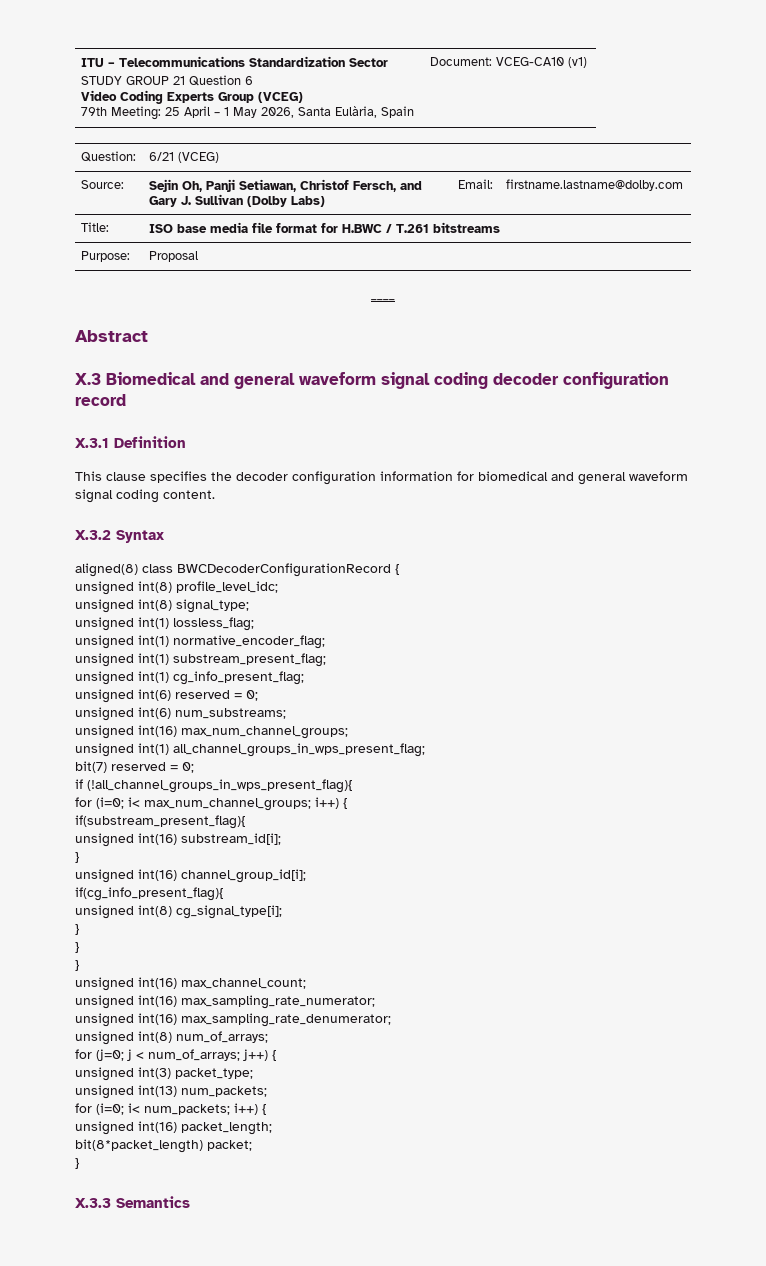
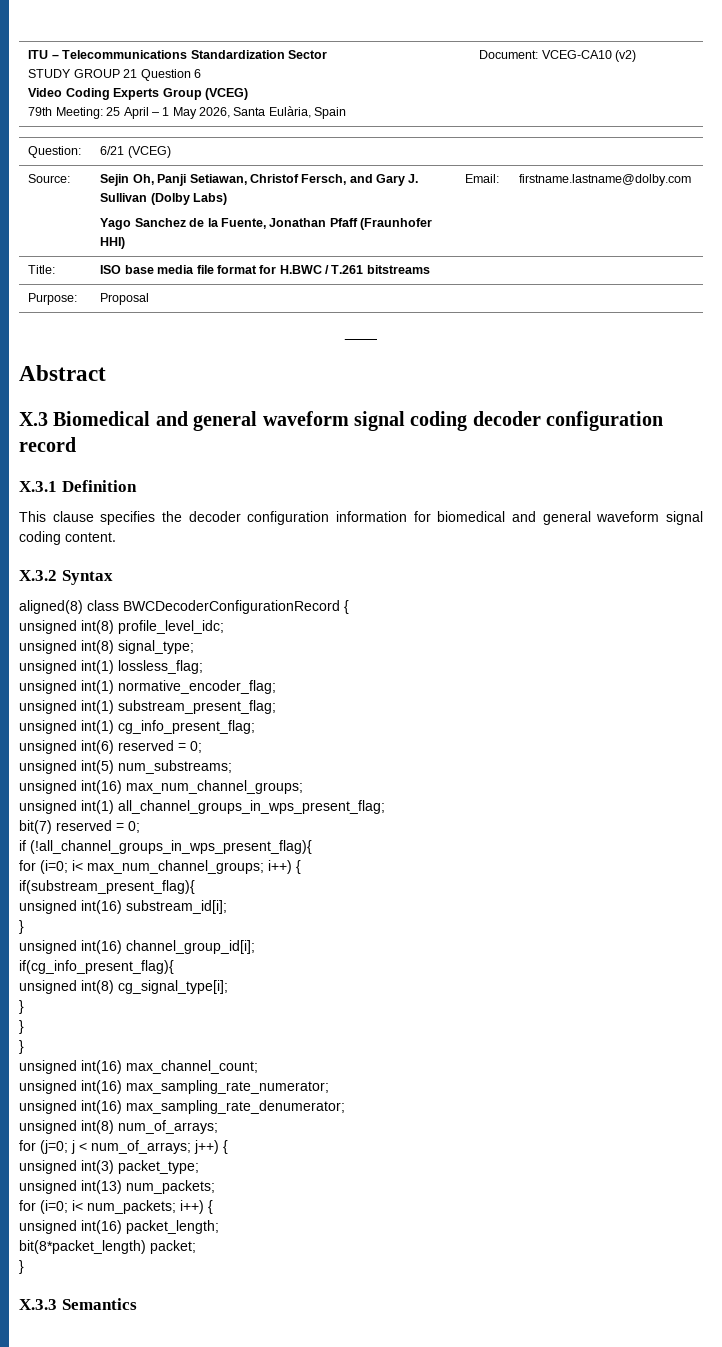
[568,57,588,68] (v1) -> [615,50,637,62] (v2)
(326, 201) none -> [100,218,433,230] [100,237,126,249] // Yago Sanchez de la Fuente, Jonathan Pfaff (Fraunhofer HHI)
[138,707,171,719] int(6) -> [81,760,114,774] int(5)

